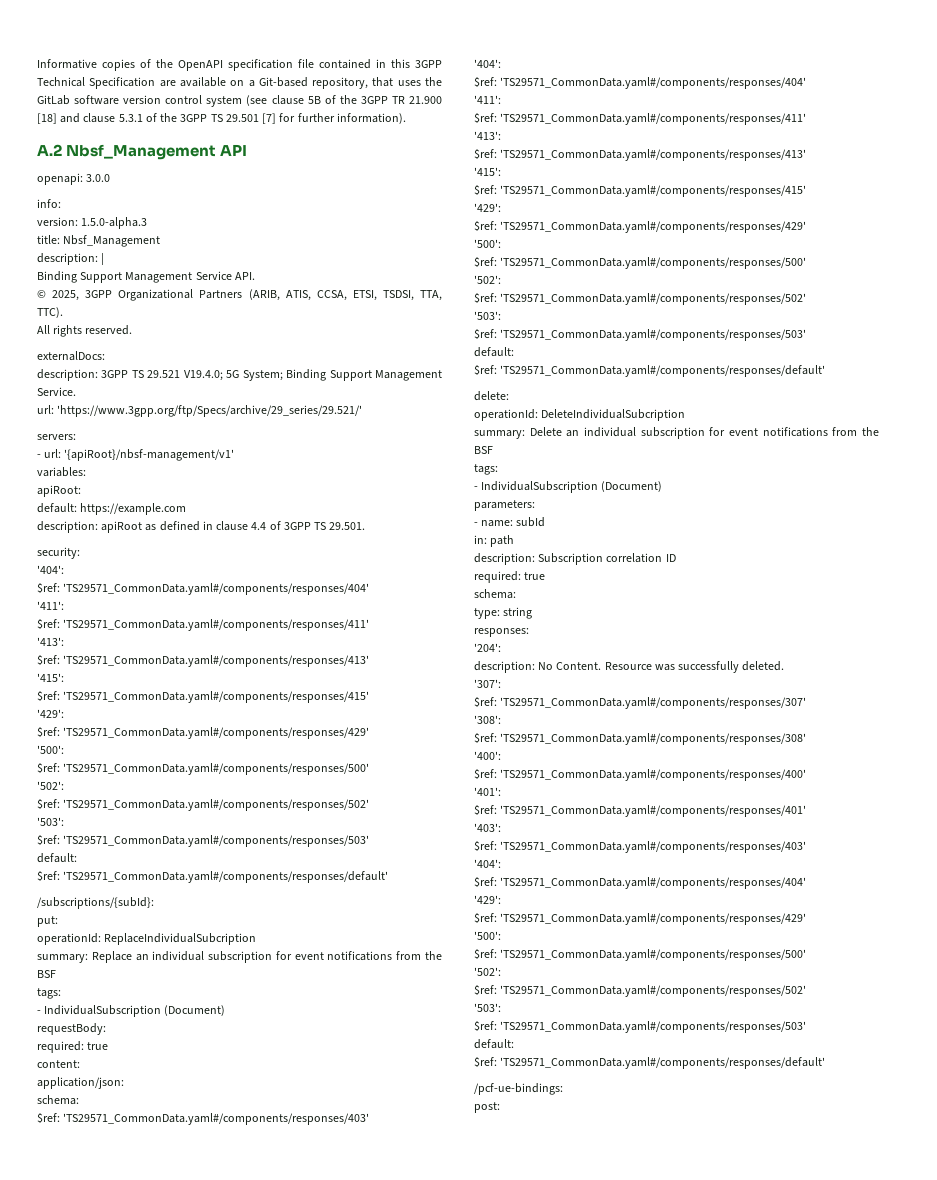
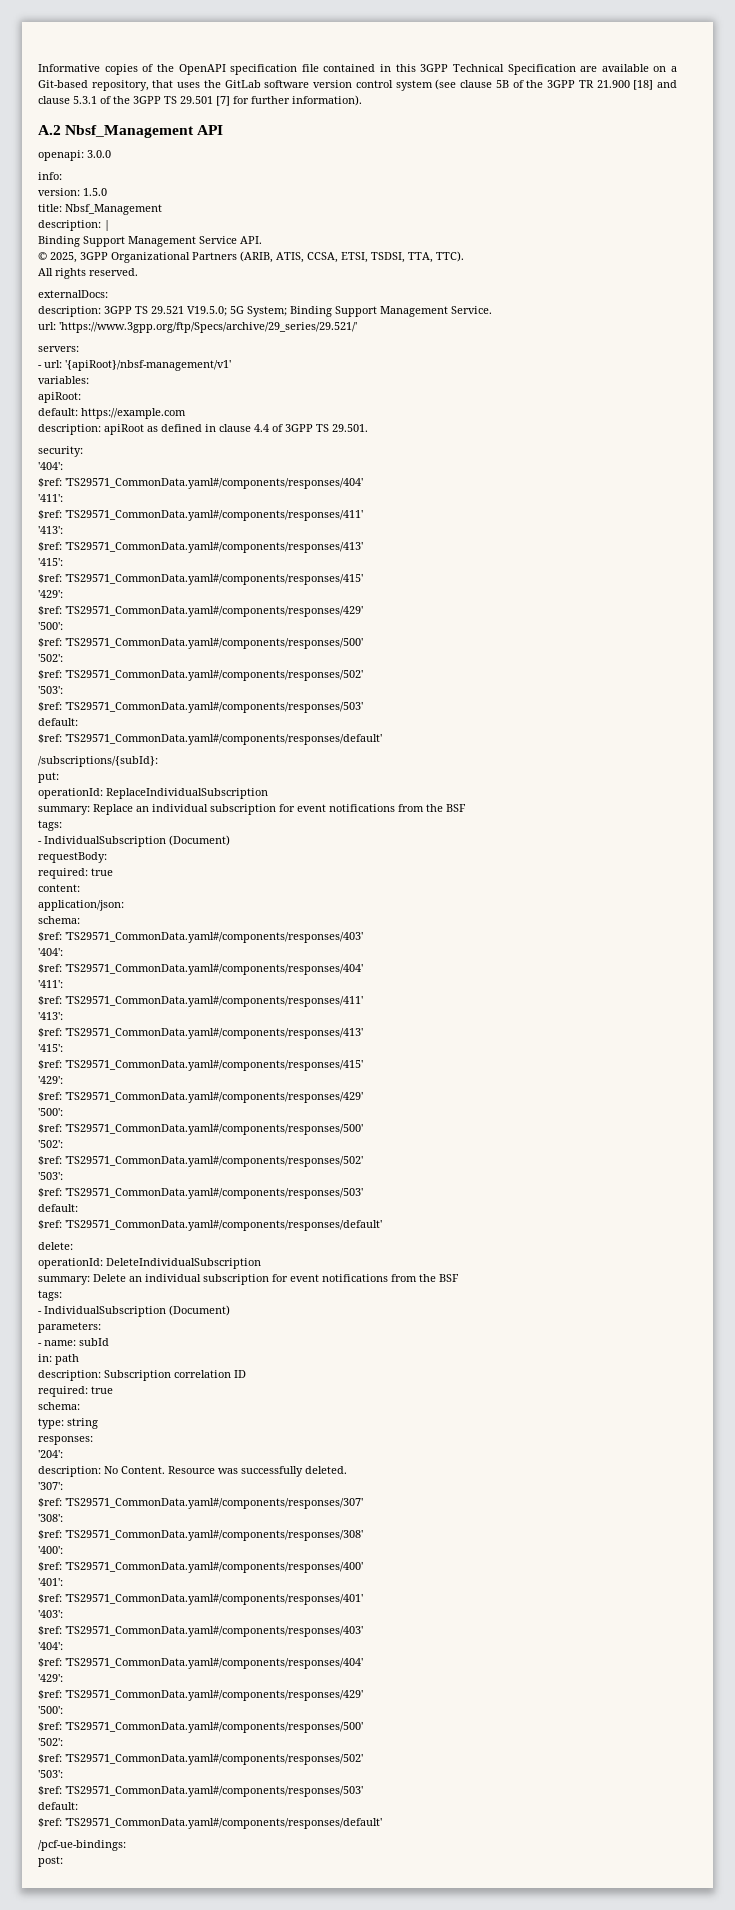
[81,217,148,229] 1.5.0-alpha.3 -> [83,188,107,196] 1.5.0
[183,370,223,381] V19.4.0; -> [187,306,227,316] V19.5.0;
[104,933,257,945] ReplaceIndividualSubcription -> [106,788,268,799] ReplaceIndividualSubscription
[541,409,686,421] DeleteIndividualSubcription -> [106,1258,261,1269] DeleteIndividualSubscription

